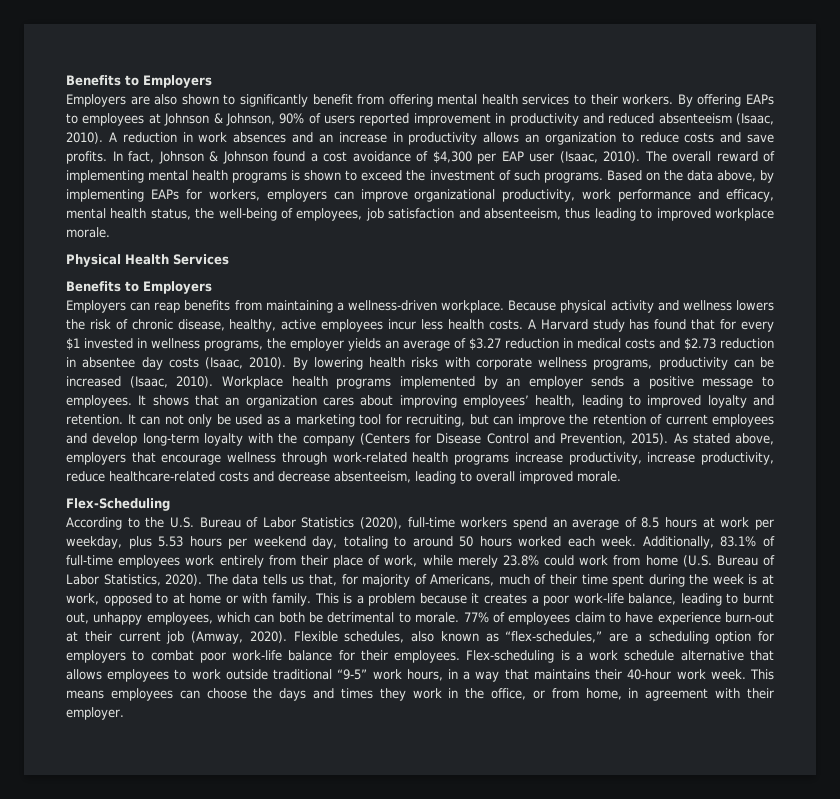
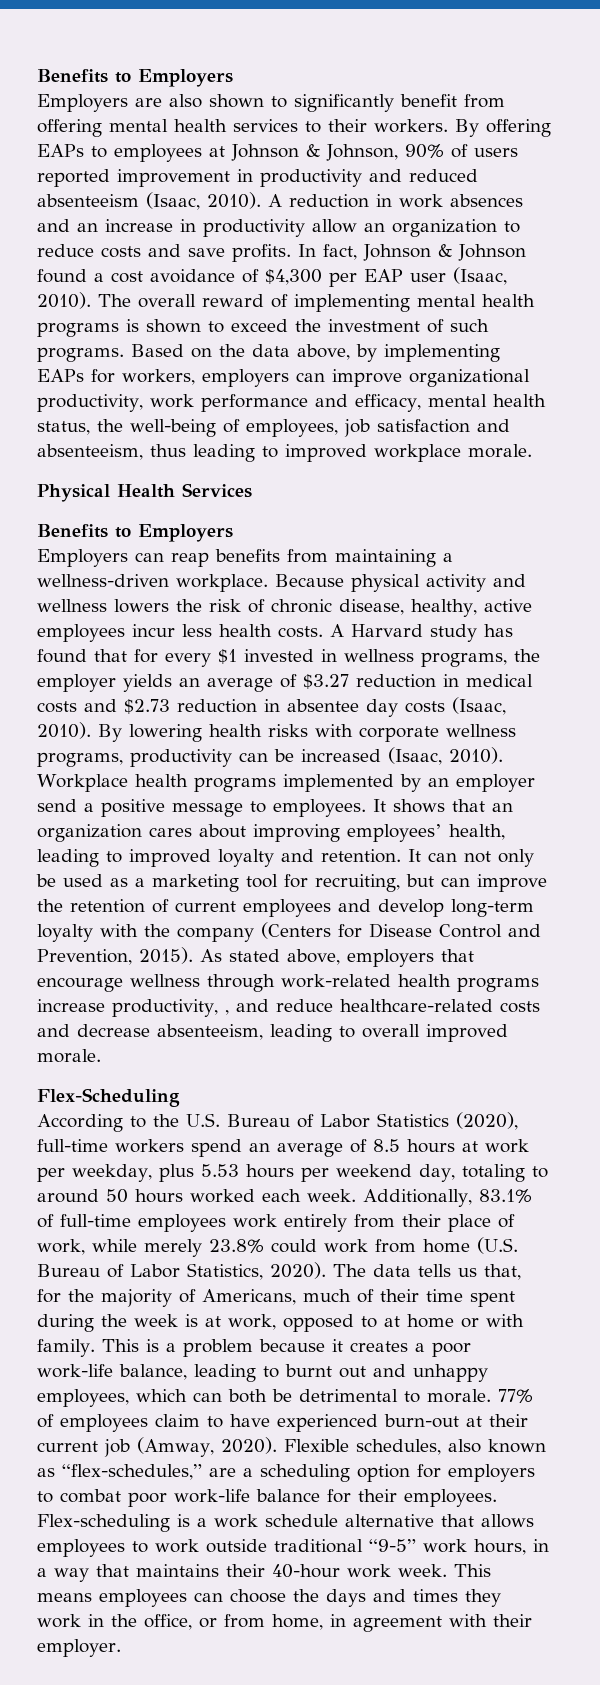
[483,132,520,143] allows -> [312,219,357,233] allow
[591,376,625,387] sends -> [37,799,77,812] send
[647,452,775,465] increase productivity, -> [224,999,269,1015] , and
(358, 579) none -> [68,1289,94,1302] the
[66,612,89,624] out, -> [339,1364,406,1378] out and
[657,612,721,625] experience -> [277,1414,378,1432] experienced

